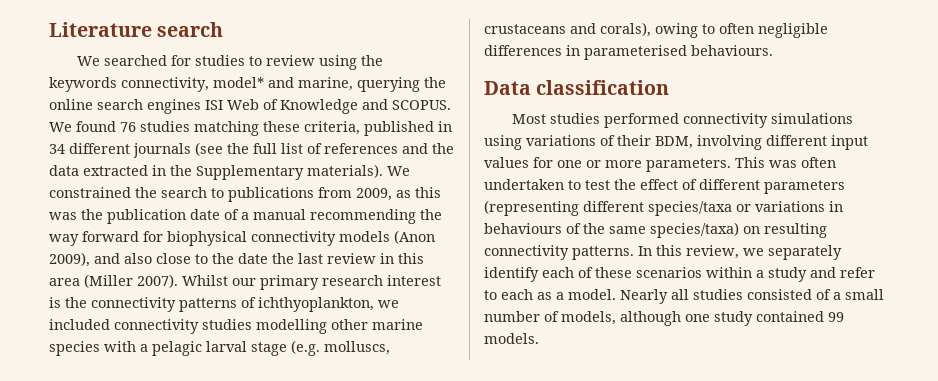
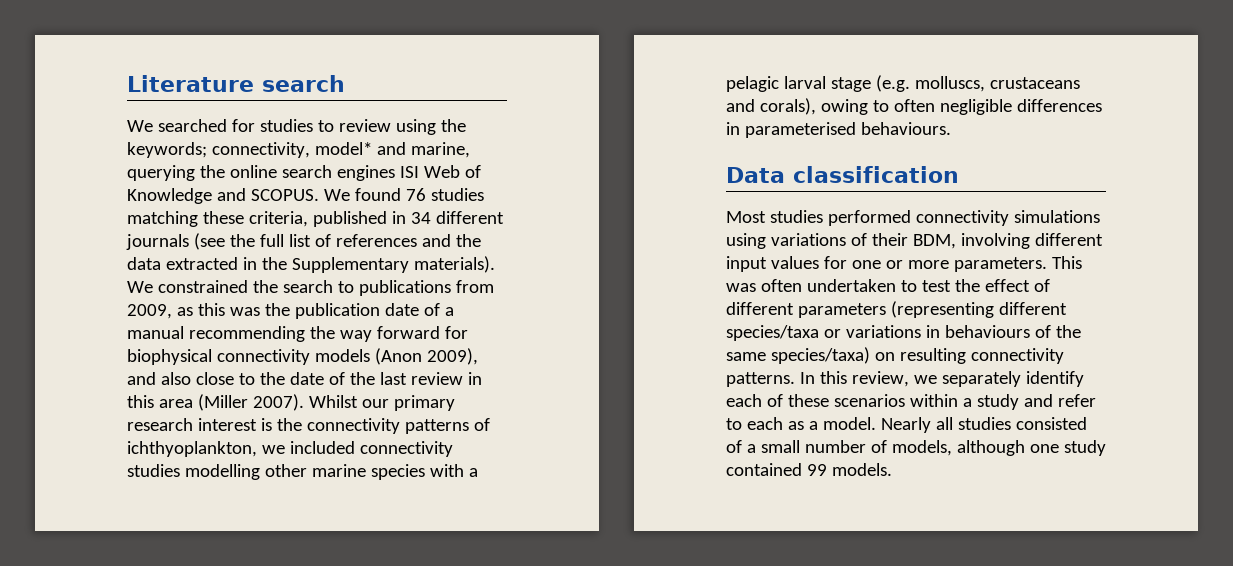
[49,77,117,92] keywords -> [127,142,207,158] keywords;
(268, 258) none -> [328,372,345,385] of

